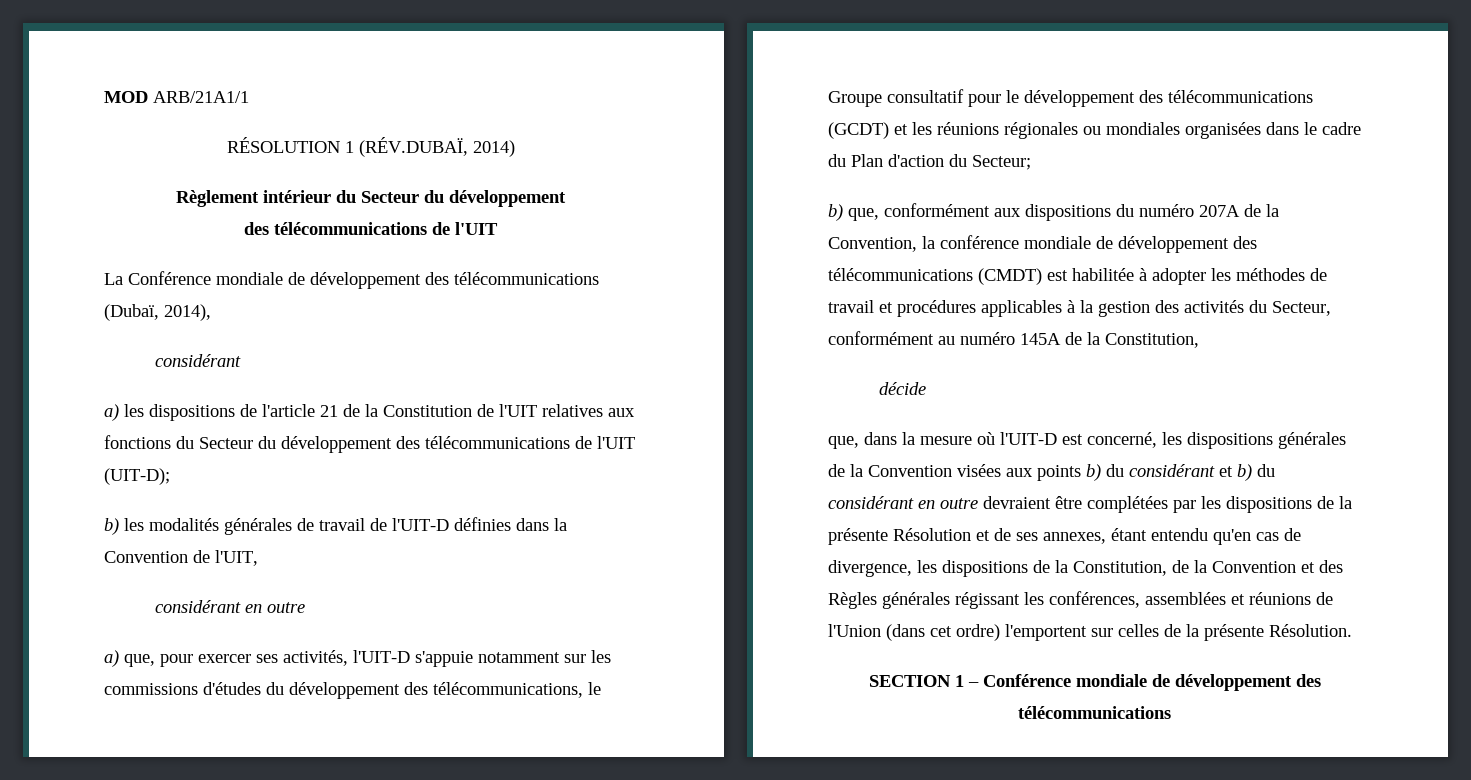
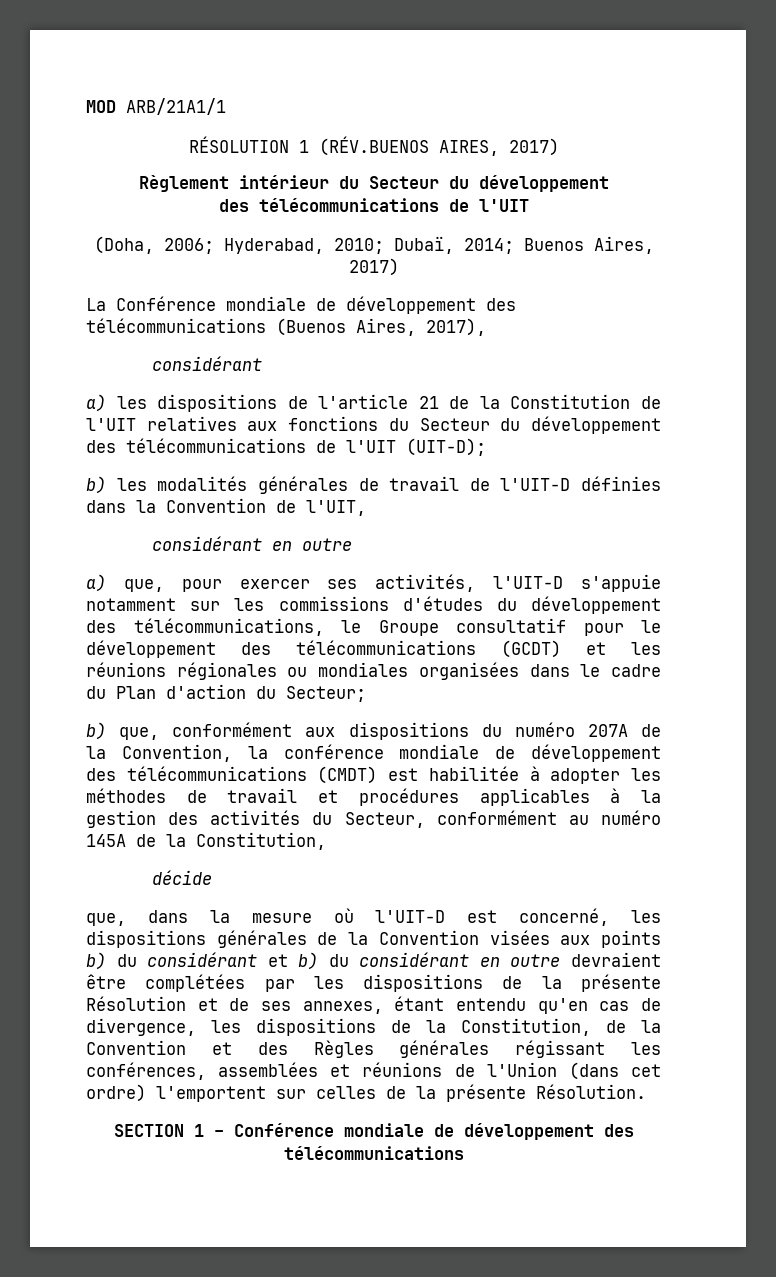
[358,137,515,157] (RÉV.DUBAÏ, 2014) -> [318,136,559,156] (RÉV.BUENOS AIRES, 2017)
(498, 228) none -> [93,236,654,254] [348,258,399,276] // (Doha, 2006; Hyderabad, 2010; Dubaï, 2014; Buenos Aires, 2017)
[104,304,211,321] (Dubaï, 2014), -> [276,318,486,336] (Buenos Aires, 2017),

